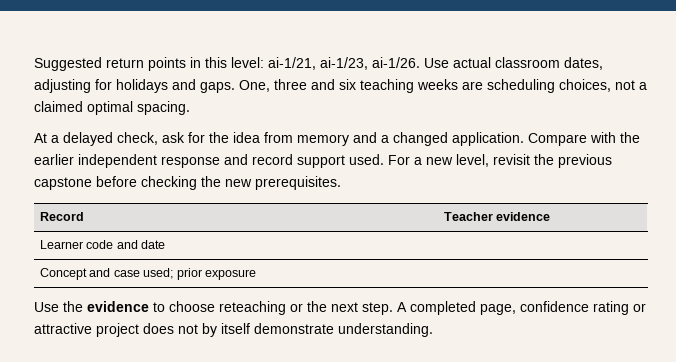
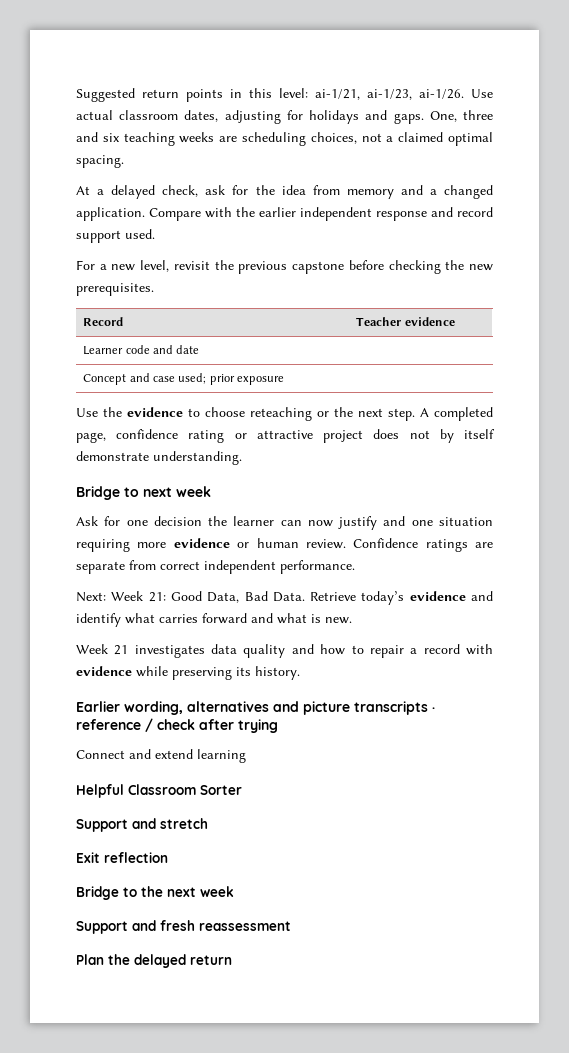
(384, 159) none -> (155, 234) //
(433, 330) none -> [76,486,211,500] [76,516,493,530] [76,538,493,552] [76,560,355,574] [76,591,494,605] [76,613,352,627] [76,644,494,658] [76,666,300,680] [76,701,435,715] [76,718,278,733] [76,749,246,763] [76,784,242,798] [76,818,208,832] [76,852,168,863] [76,886,234,900] [76,920,291,934] [76,954,232,968] // Bridge to next week // Ask for one decision the learner can now justify and one situation requiring more evidence or human review. Confidence ratings are separate from correct independent performance. // Next: Week 21: Good Data, Bad Data. Retrieve today’s evidence and identify what carries forward and what is new. // Week 21 investigates data quality and how to repair a record with evidence while preserving its history. // Earlier wording, alternatives and picture transcripts · reference / check after trying // Connect and extend learning // Helpful Classroom Sorter // Support and stretch // Exit reflection // Bridge to the next week // Support and fresh reassessment // Plan the delayed return

